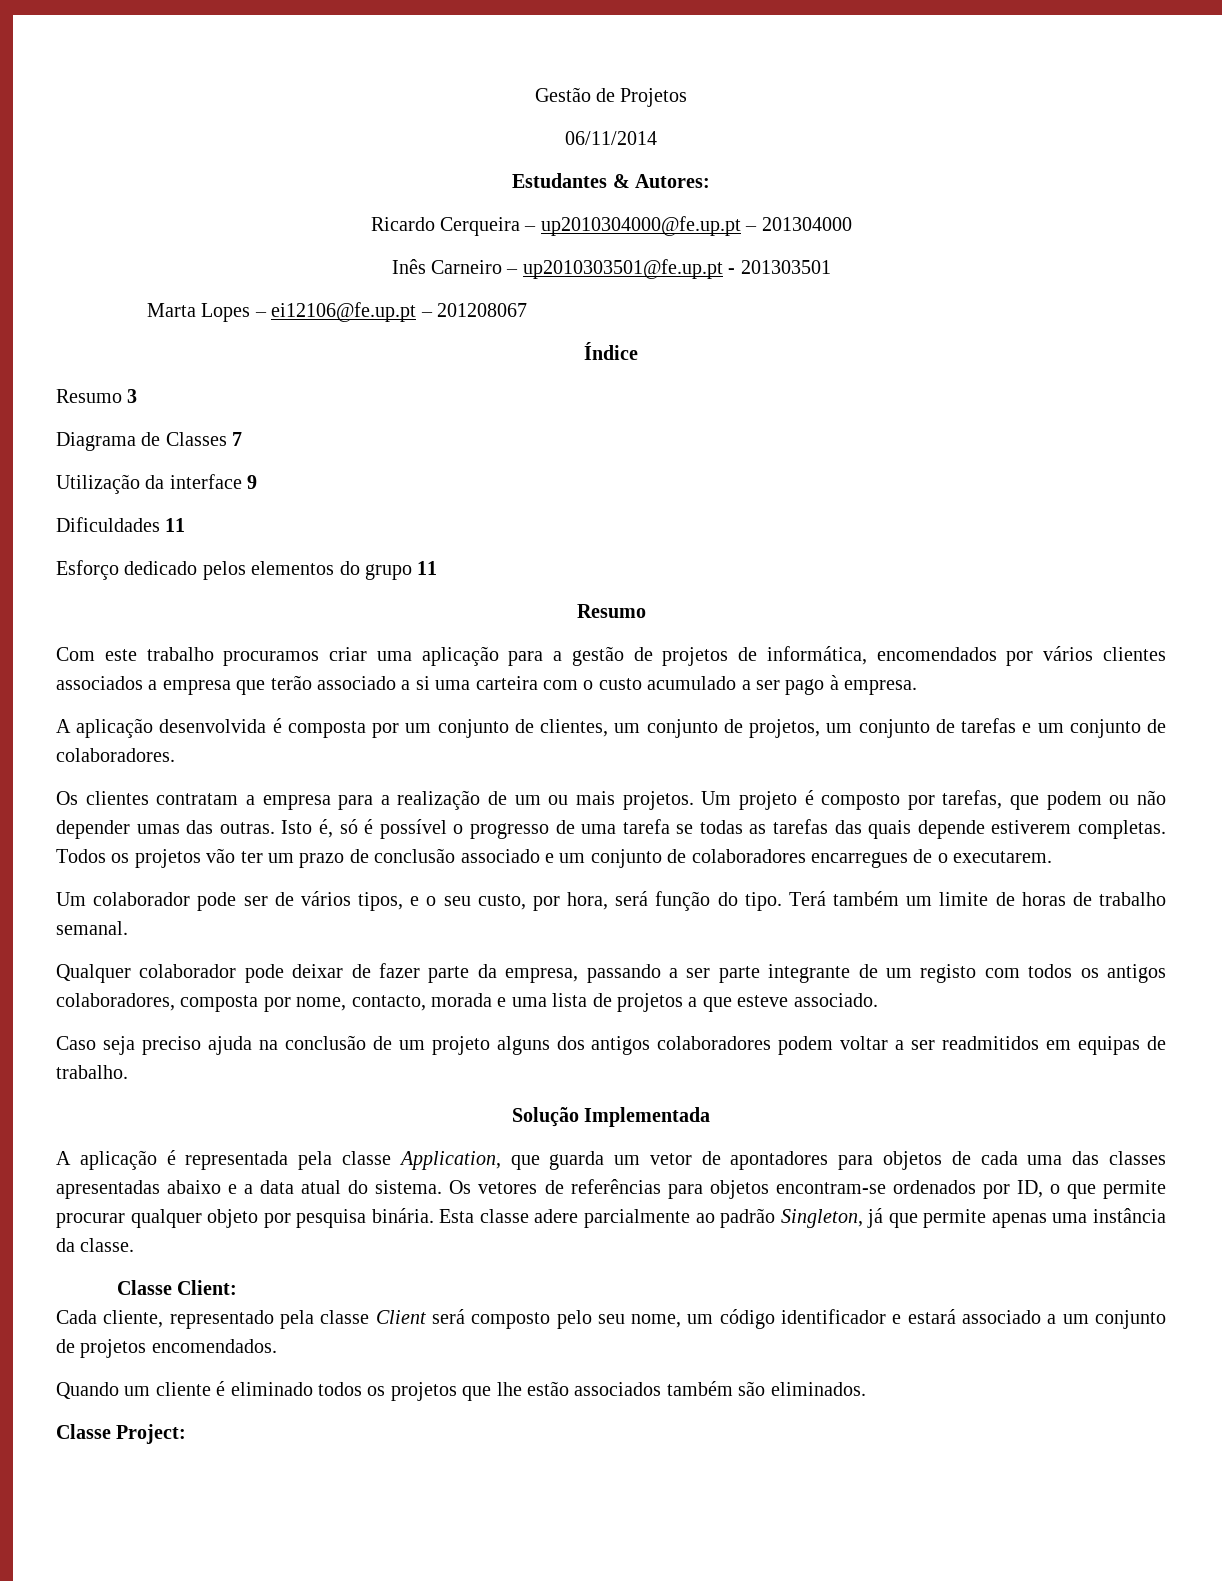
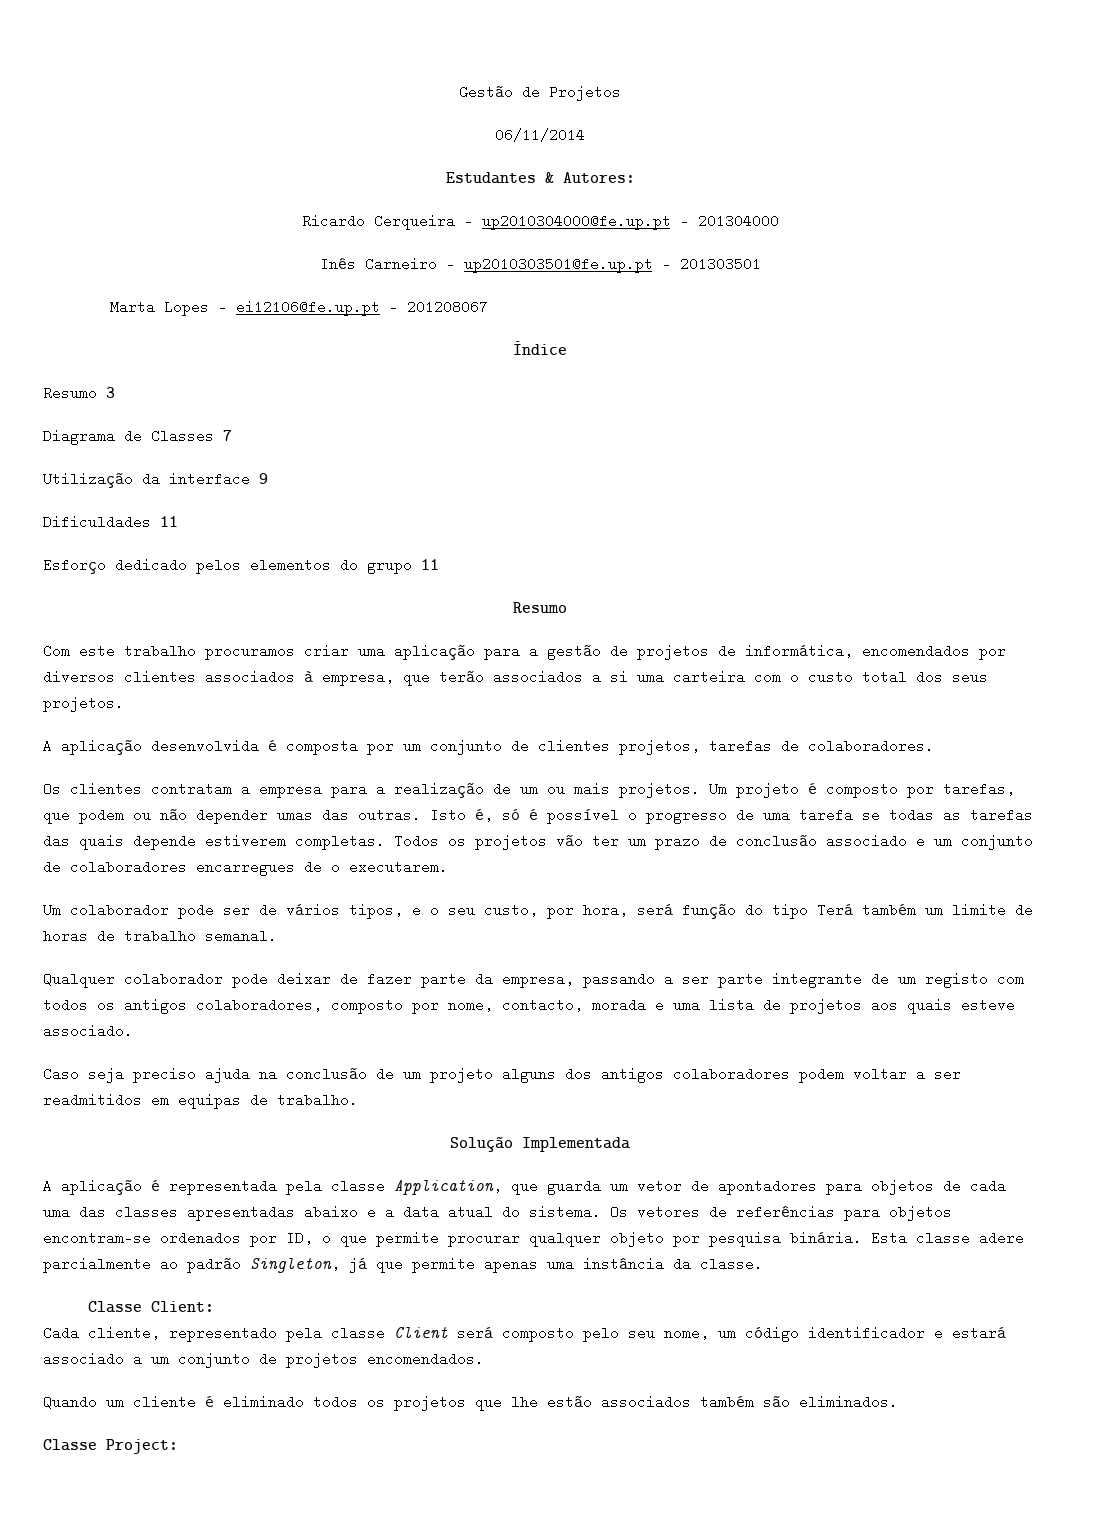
[1043,646,1094,661] vários -> [43,670,115,684] diversos
[148,680,231,695] a empresa -> [304,670,394,686] à empresa,
[317,676,396,690] associado -> [493,670,583,684] associados
[647,675,918,695] acumulado a ser pago à empresa. -> [862,670,988,684] [43,696,124,712] total dos seus projetos.
[540,718,1141,738] clientes, um conjunto de projetos, um conjunto de tarefas e um conjunto -> [538,739,772,755] clientes projetos, tarefas
[744,892,782,911] tipo. -> [772,904,808,919] tipo
[180,995,259,1012] composta -> [331,998,403,1014] composto
[688,997,732,1012] a que -> [871,998,952,1014] aos quais

